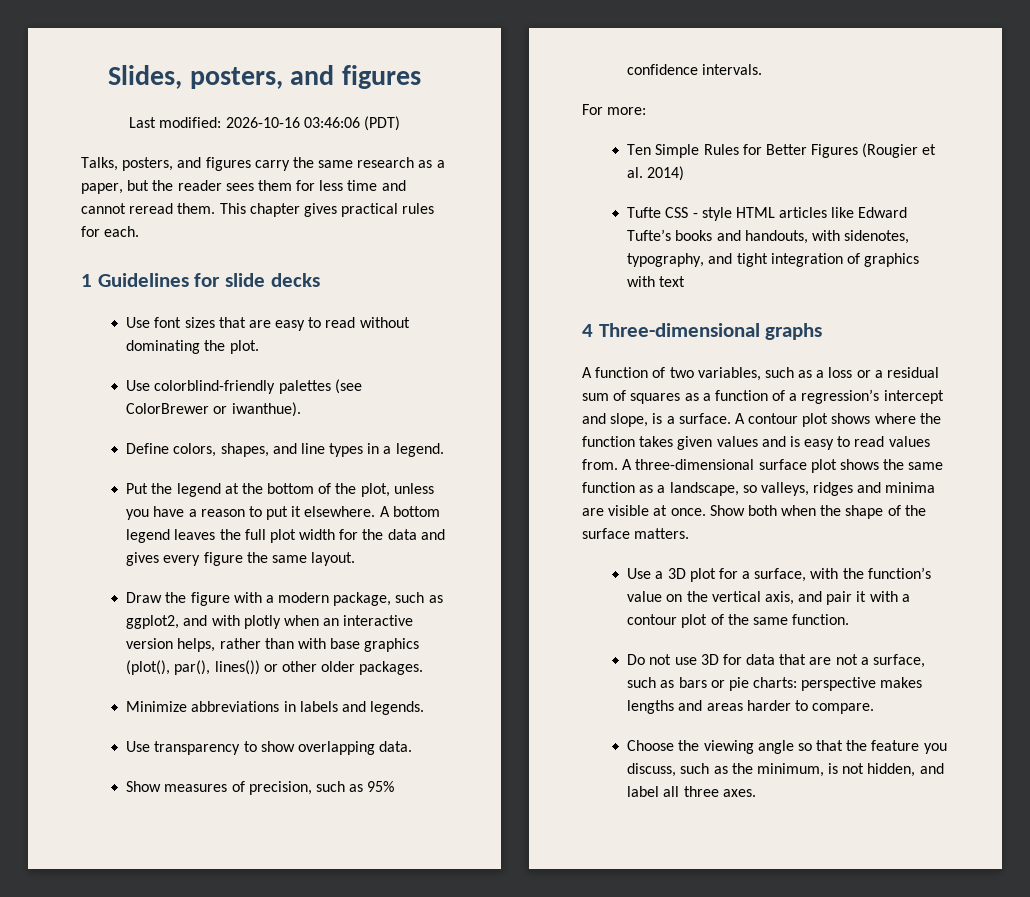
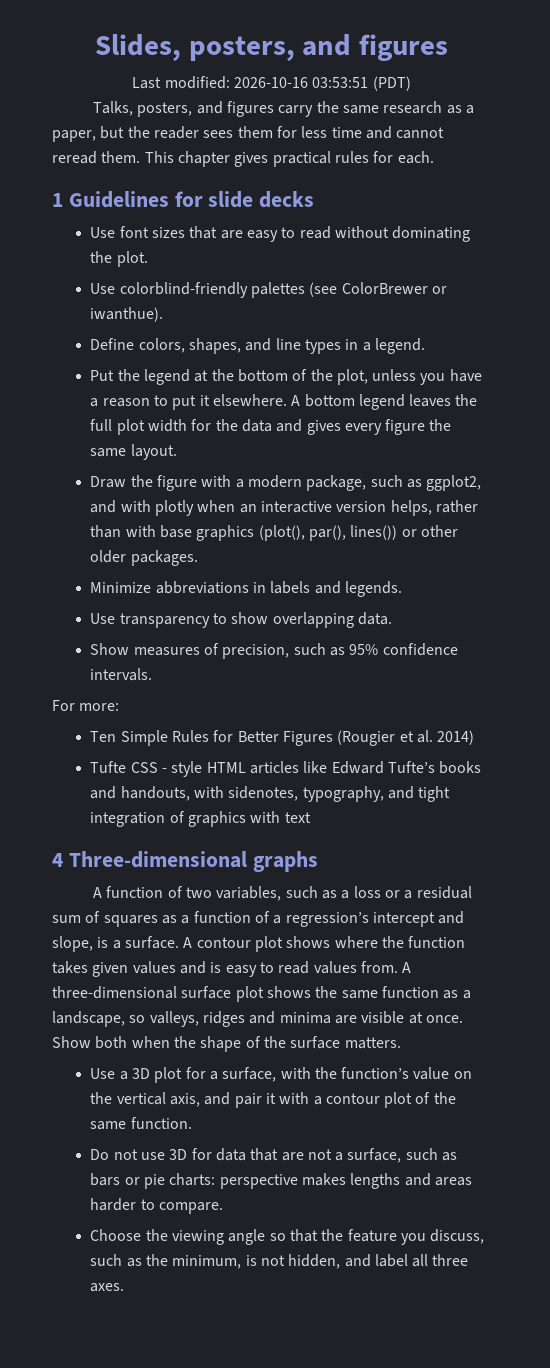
[303,117,360,128] 03:46:06 -> [312,77,369,88] 03:53:51

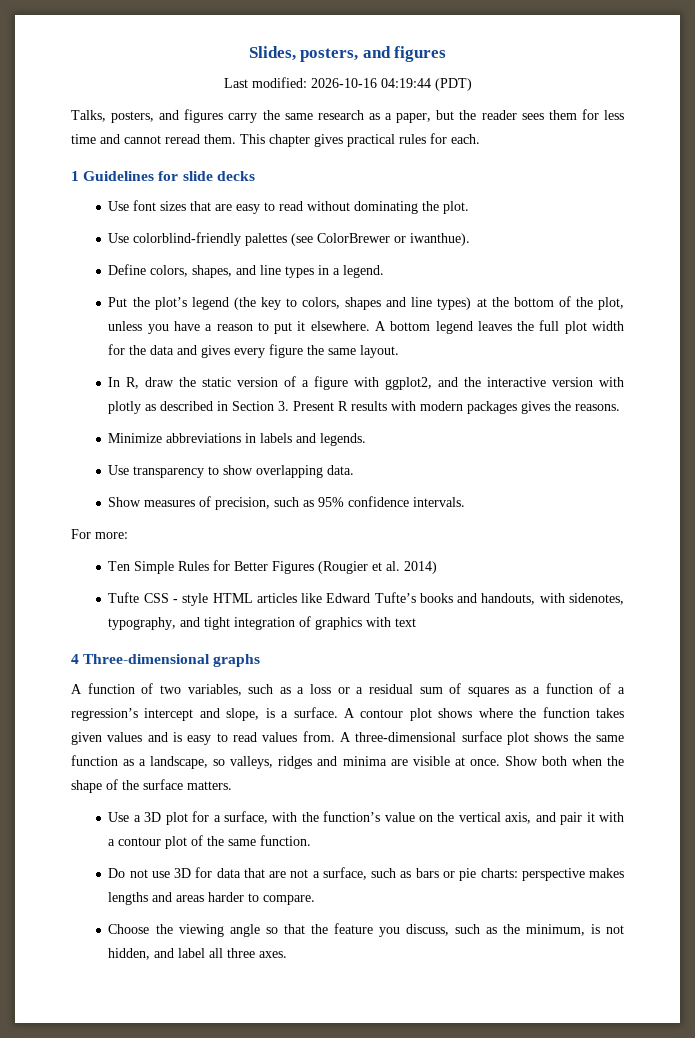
[312,77,369,88] 03:53:51 -> [380,78,431,88] 04:19:44
[143,369,190,385] legend -> [154,297,472,310] plot’s legend (the key to colors, shapes and line types)
[90,475,482,491] [90,500,478,516] [90,525,458,541] [90,550,198,566] Draw the figure with a modern package, such as ggplot2, and with plotly when an interactive version helps, rather than with base graphics (plot(), par(), lines()) or other older packages. -> [108,376,625,390] [108,401,621,414] In R, draw the static version of a figure with ggplot2, and the interactive version with plotly as described in Section 3. Present R results with modern packages gives the reasons.

